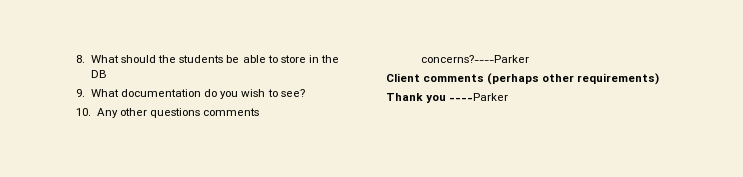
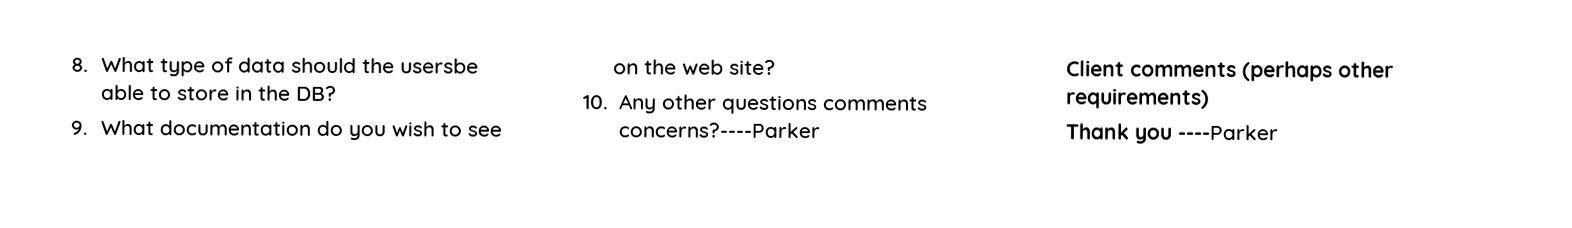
[121,55,240,63] should the students be -> [159,57,479,77] type of data should the usersbe
[91,70,108,78] DB -> [295,85,337,101] DB?
[280,89,305,97] see? -> [466,125,502,137] [612,59,776,76] see on the web site?

